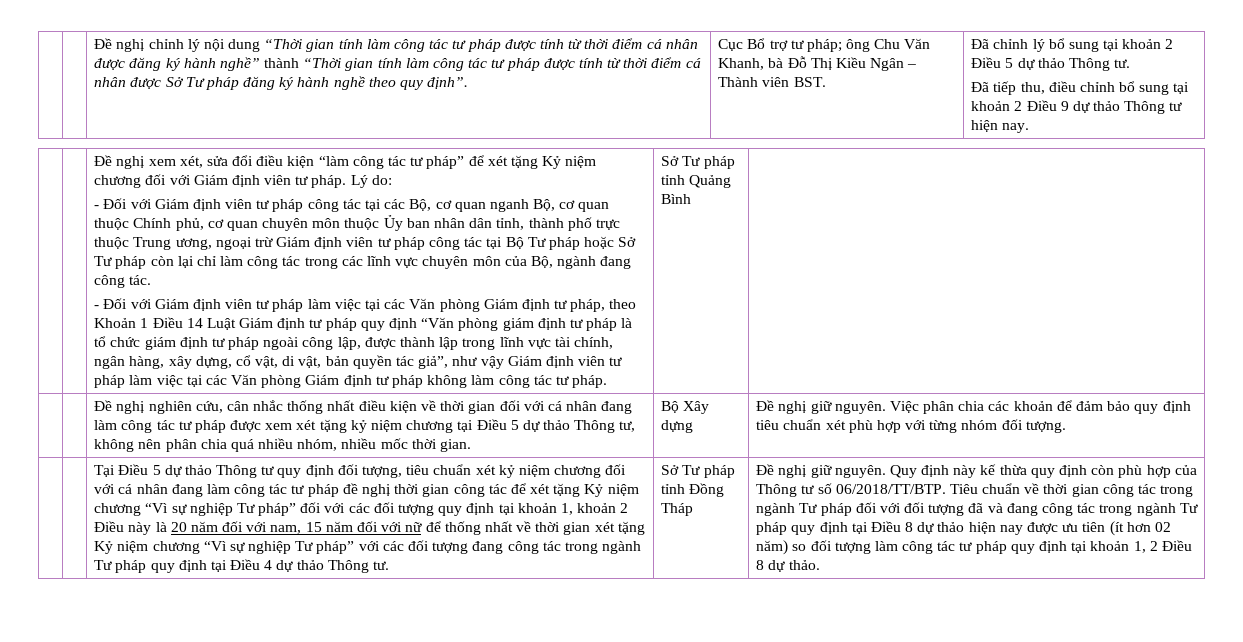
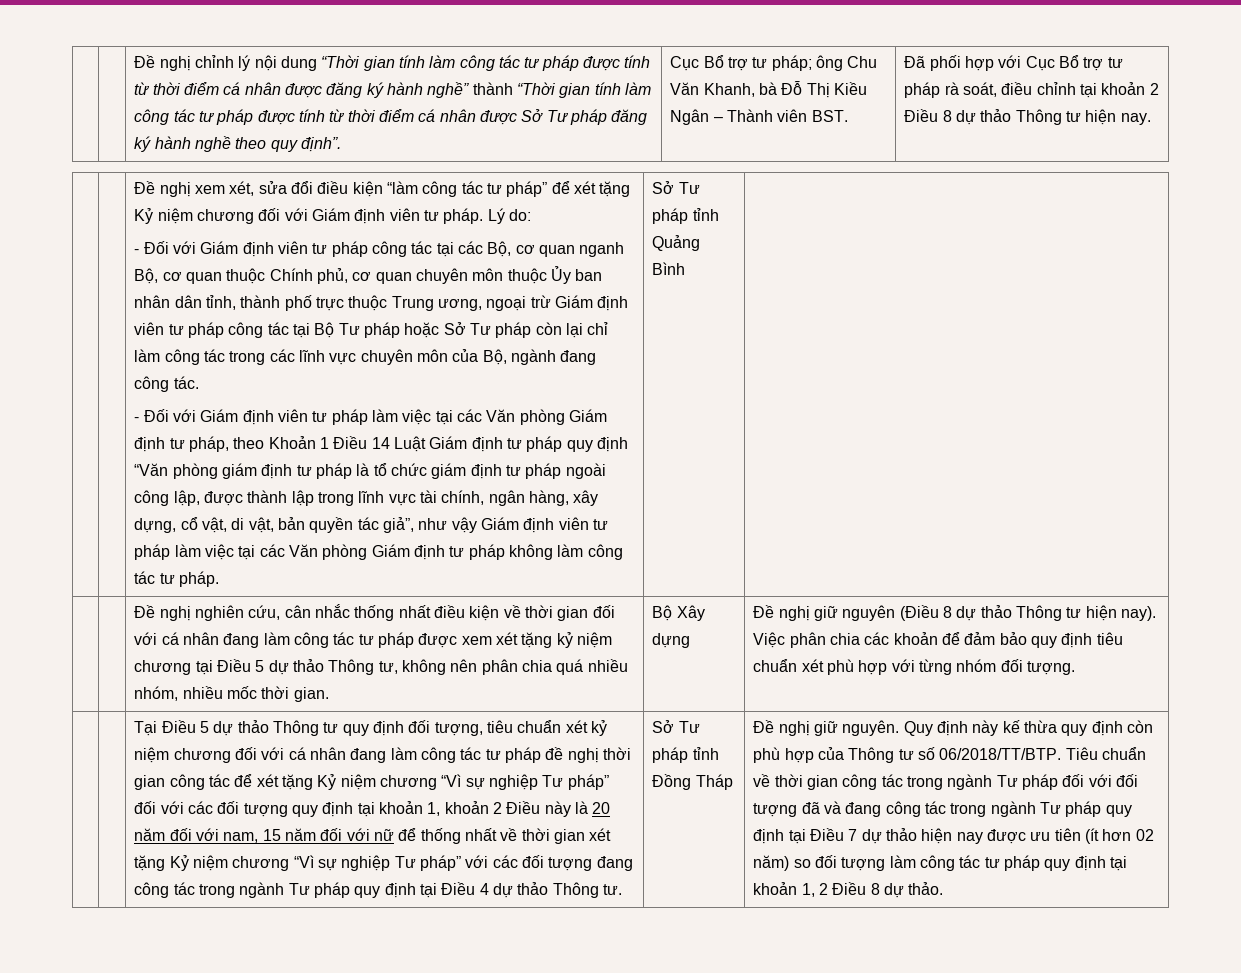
[993,38,1174,52] [971,57,1131,71] [971,81,1190,95] [971,100,1069,111] chỉnh lý bổ sung tại khoản 2 Điều 5 dự thảo Thông tư. // Đã tiếp thu, điều chỉnh bổ sung tại khoản 2 Điều 9 -> [929,55,1123,71] [904,82,1159,98] [904,109,952,122] phối hợp với Cục Bổ trợ tư pháp rà soát, điều chỉnh tại khoản 2 Điều 8
[834,401,886,414] nguyên. -> [842,605,1156,621] nguyên (Điều 8 dự thảo Thông tư hiện nay).
[905,522,914,532] 8 -> [848,829,858,841] 7

